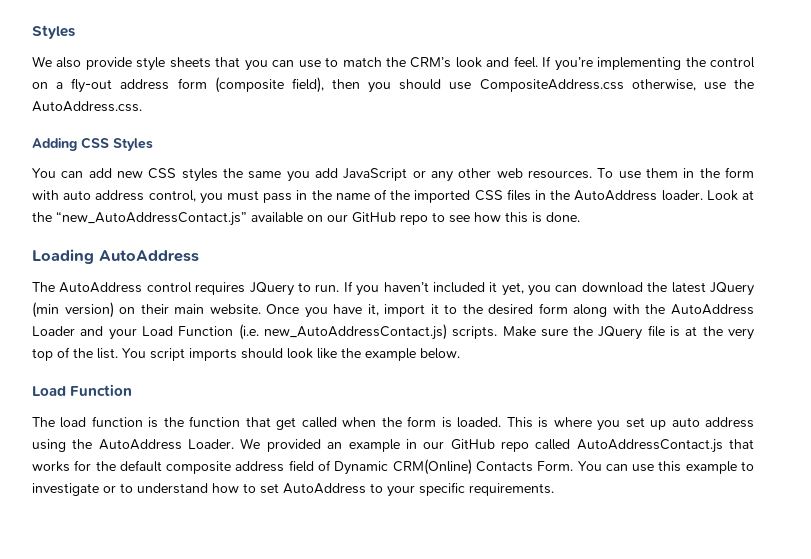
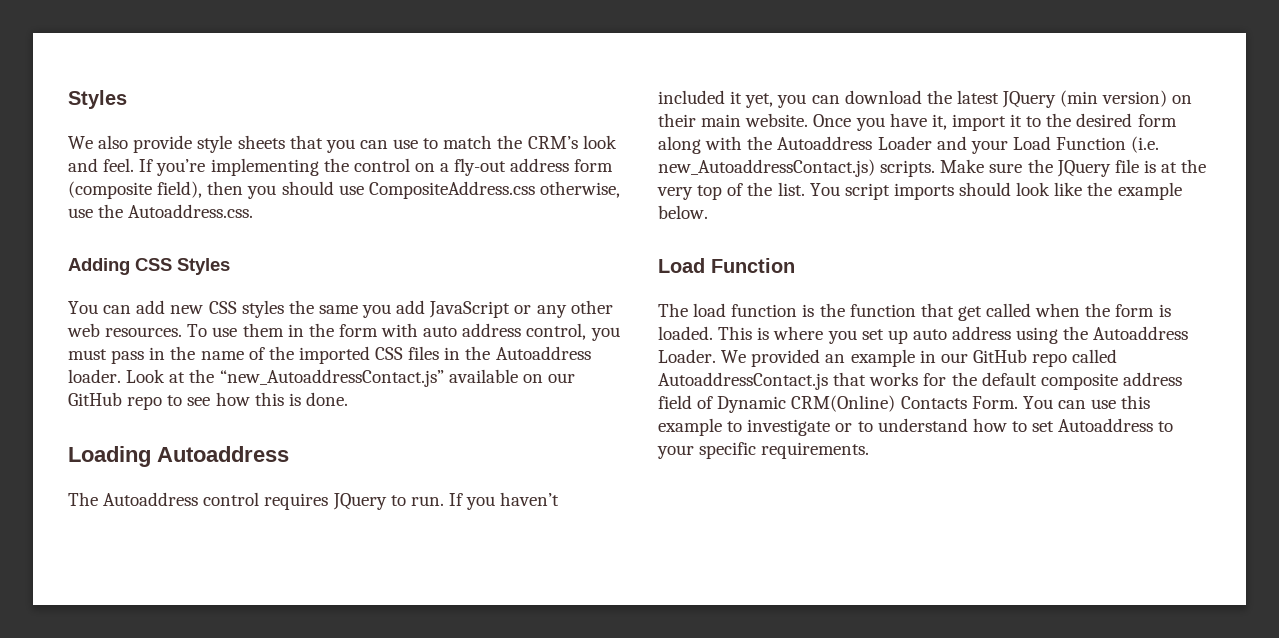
[32,101,142,112] AutoAddress.css. -> [128,204,254,218] Autoaddress.css.
[574,190,658,201] AutoAddress -> [495,346,591,360] Autoaddress
[56,211,247,226] “new_AutoAddressContact.js” -> [219,369,444,387] “new_AutoaddressContact.js”
[99,250,199,262] [32,282,143,293] AutoAddress // The AutoAddress -> [157,446,289,462] [68,492,199,506] Autoaddress // The Autoaddress
[671,304,754,315] AutoAddress -> [777,136,873,150] Autoaddress
[263,324,447,340] new_AutoAddressContact.js) -> [658,159,875,177] new_AutoaddressContact.js)
[98,439,182,450] AutoAddress -> [1093,326,1189,340] Autoaddress
[576,439,723,453] AutoAddressContact.js -> [658,372,828,390] AutoaddressContact.js
[283,483,366,494] AutoAddress -> [1058,418,1154,432] Autoaddress

